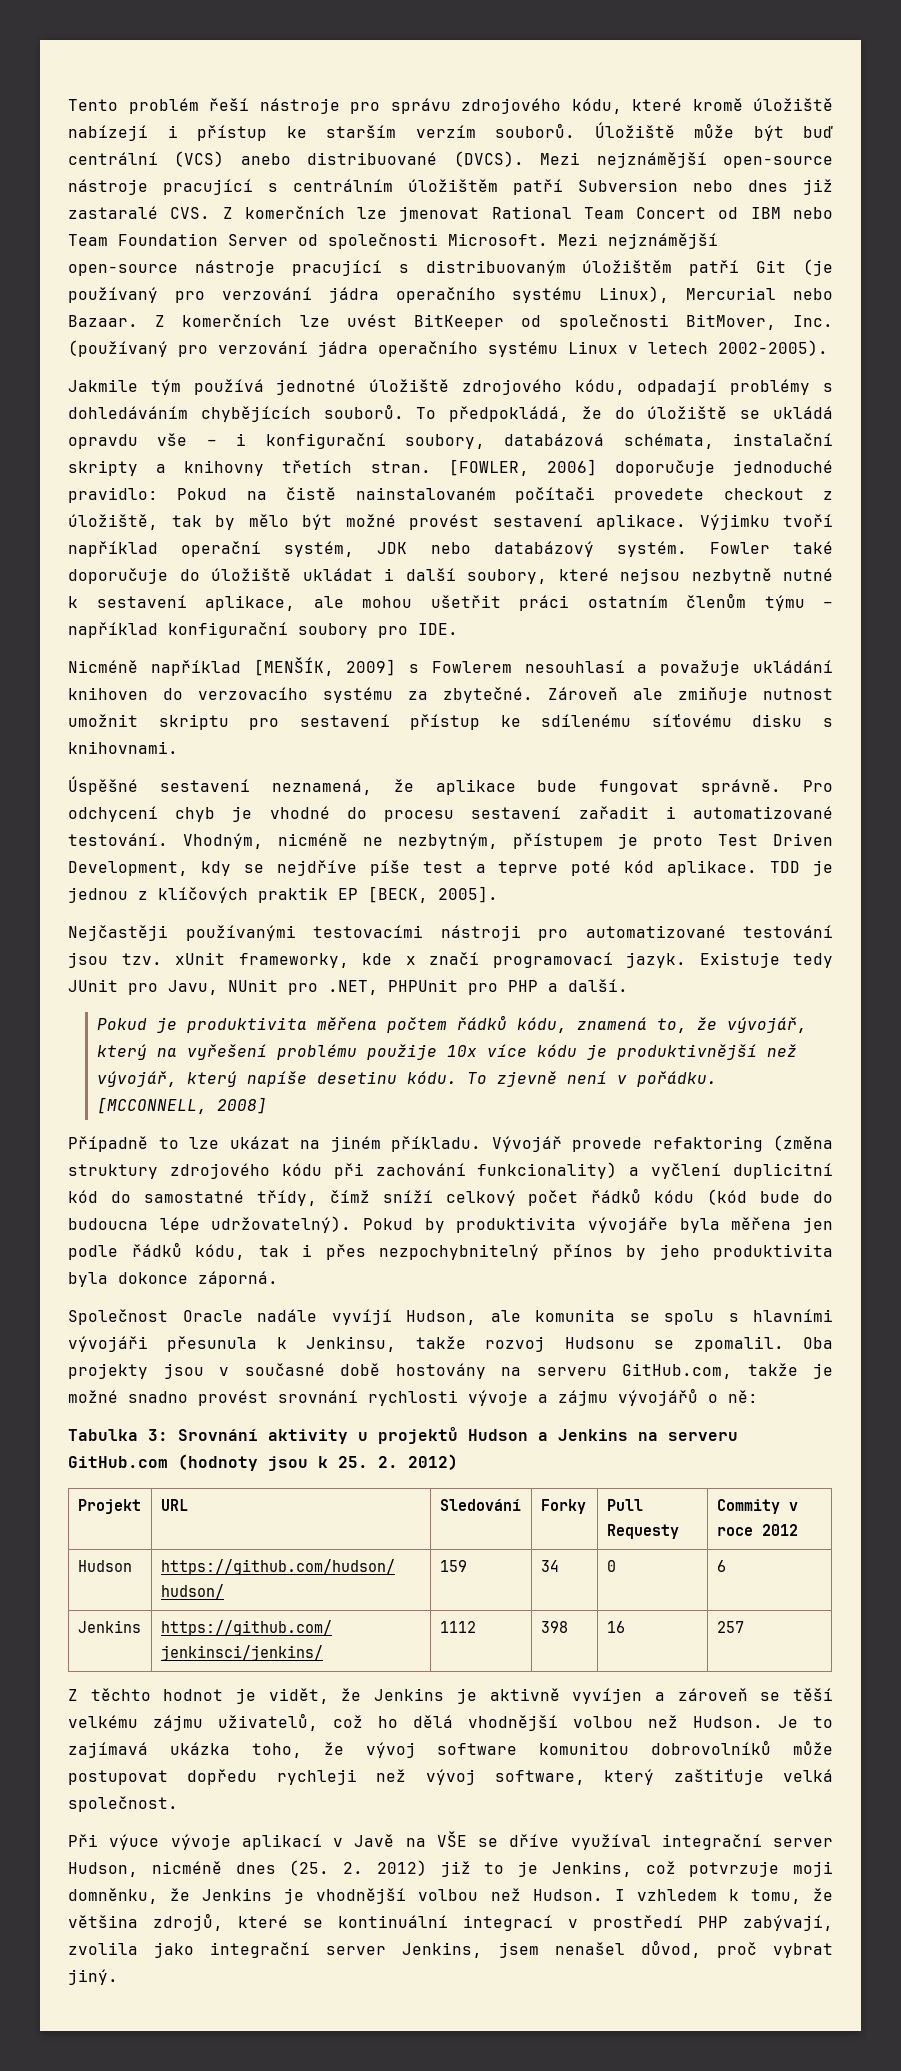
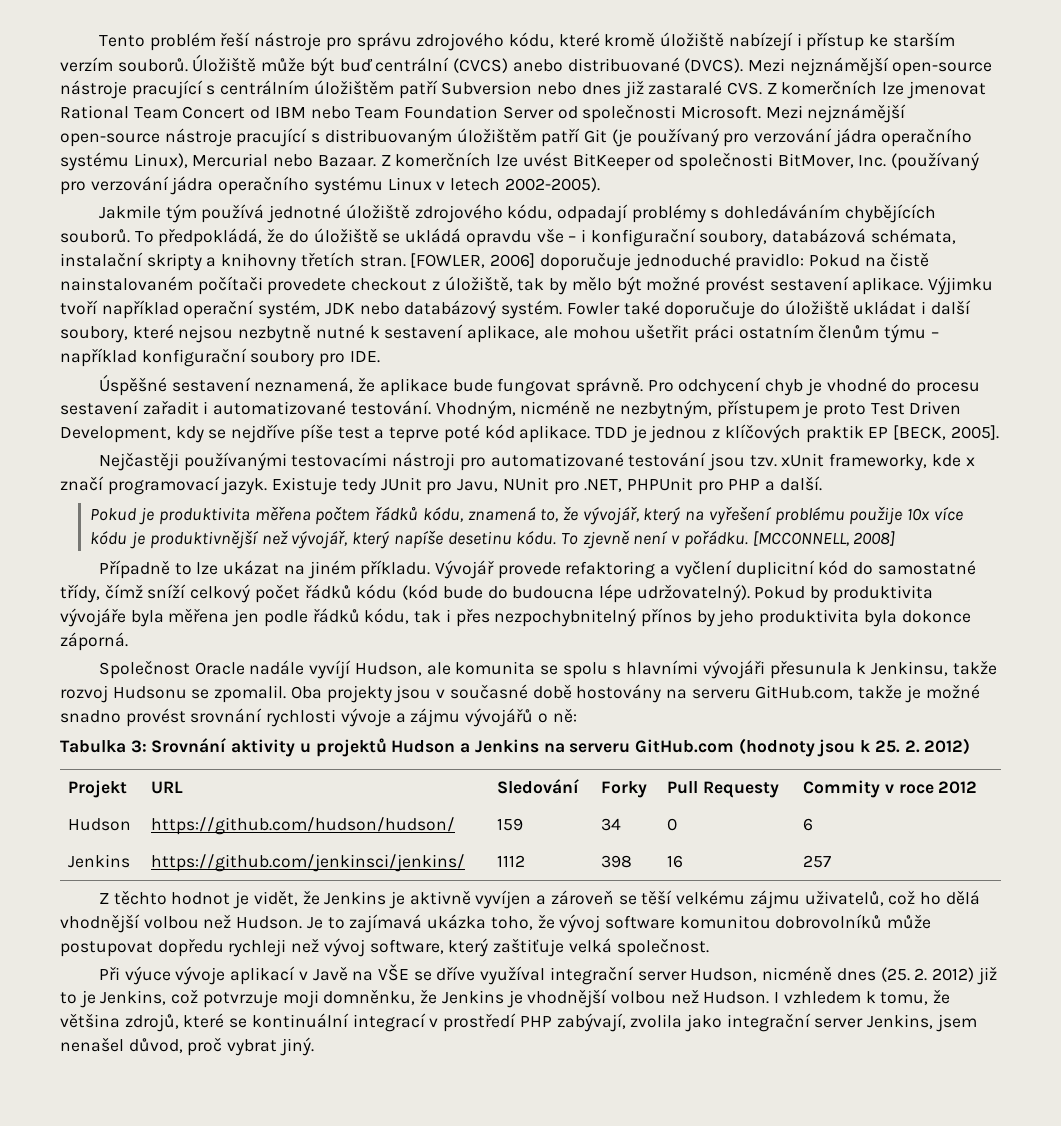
[174,151,225,167] (VCS) -> [453,58,509,73] (CVCS)
[68,657,834,676] [68,687,833,703] [68,714,833,730] [68,741,178,754] // Nicméně například [MENŠÍK, 2009] s Fowlerem nesouhlasí a považuje ukládání knihoven do verzovacího systému za zbytečné. Zároveň ale zmiňuje nutnost umožnit skriptu pro sestavení přístup ke sdílenému síťovému disku s knihovnami. -> (380, 357) none
[773,1135,833,1151] [68,1162,618,1179] (změna struktury zdrojového kódu při zachování funkcionality) -> (656, 570) none

